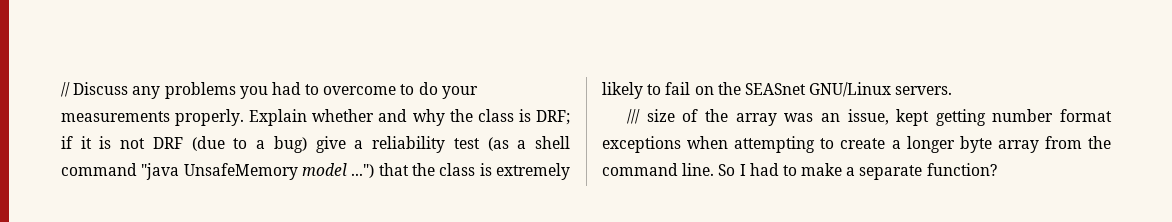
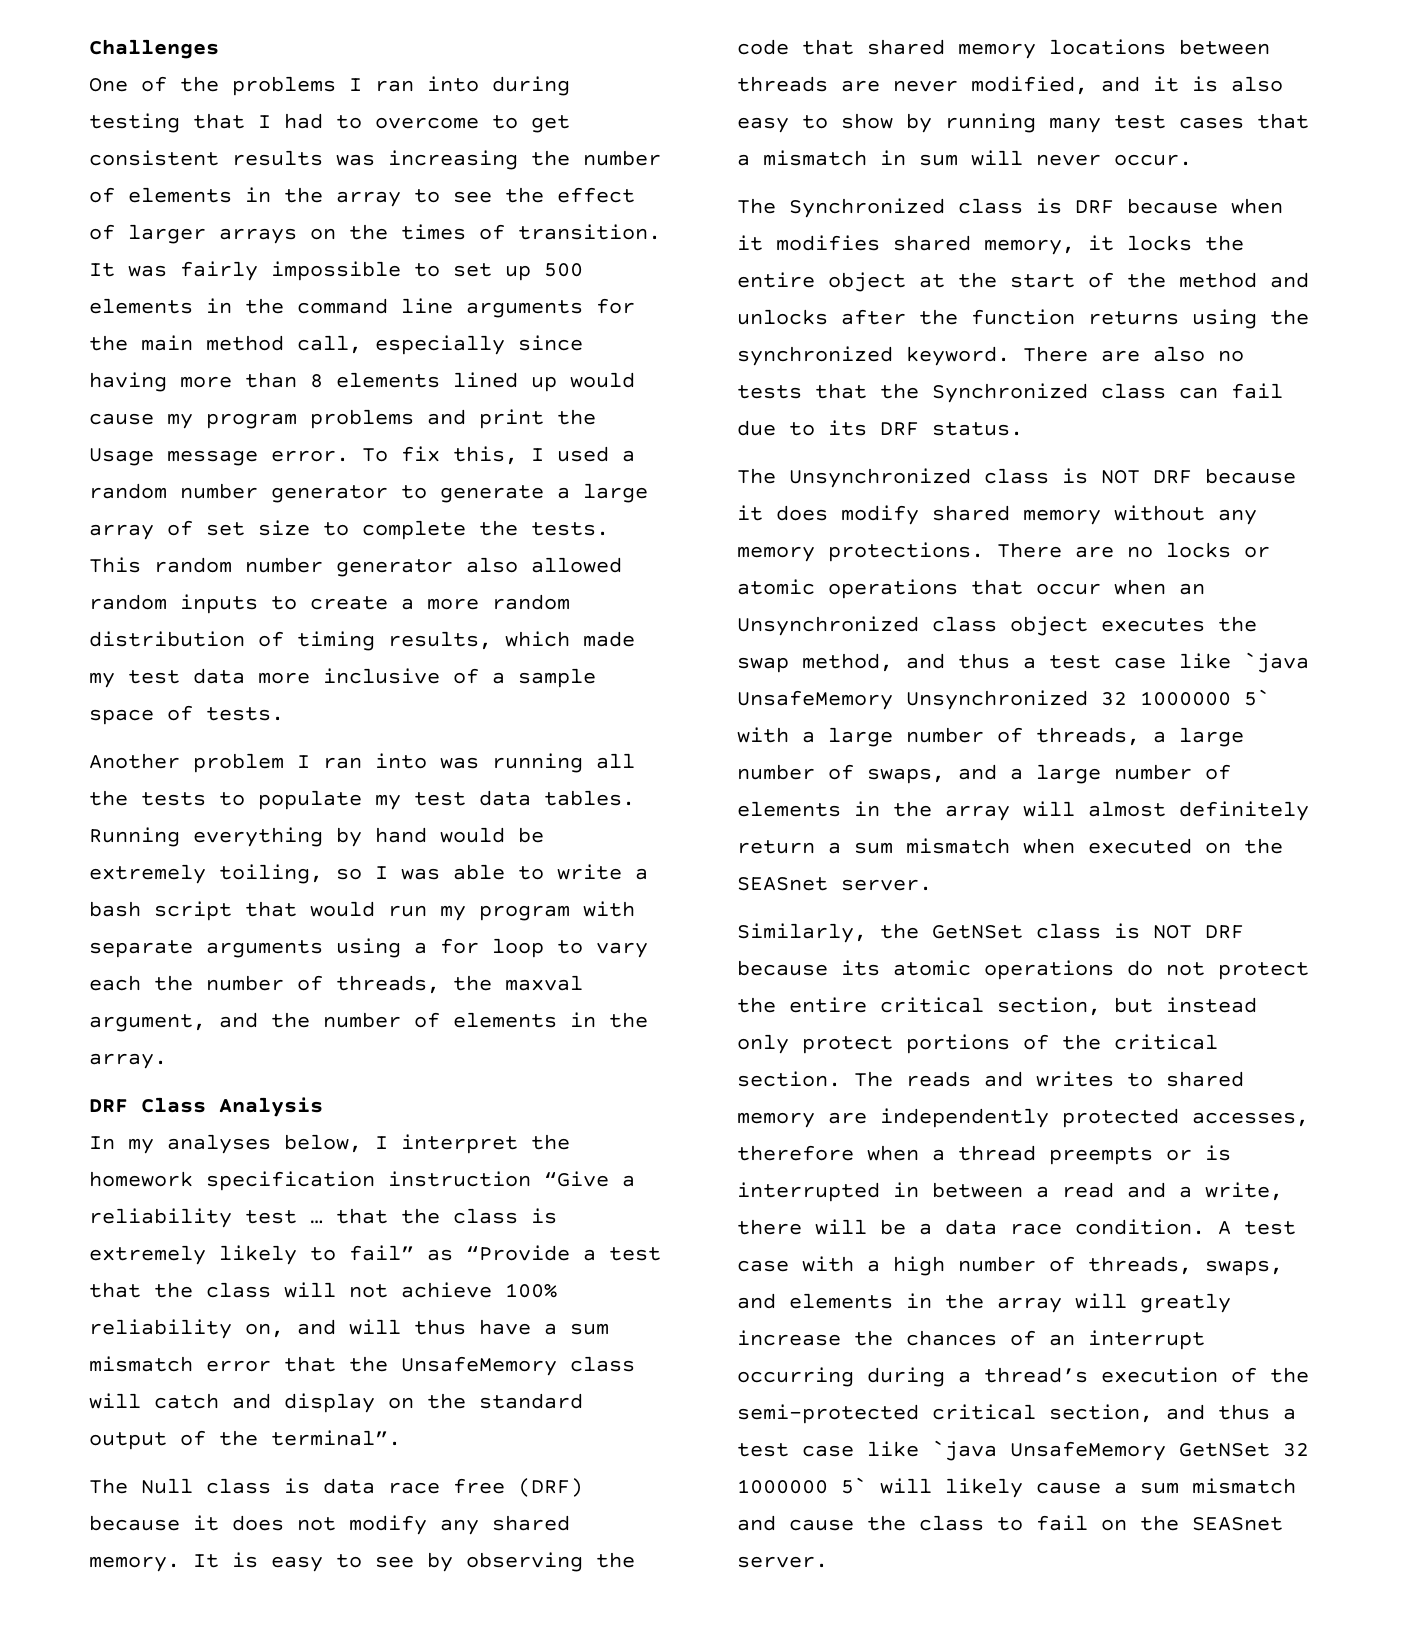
[61,82,478,99] [61,109,570,126] [61,136,570,153] [61,163,375,180] // Discuss any problems you had to overcome to do your measurements properly. Explain whether and why the class is DRF; if it is not DRF (due to a bug) give a reliability test (as a shell command "java UnsafeMemory model ...") -> [89,39,219,59] [89,76,570,96] [89,113,570,133] [89,150,661,170] [89,187,635,207] [89,224,661,244] [89,261,583,281] [89,298,635,318] [89,335,583,355] [89,372,635,392] [89,409,596,429] [89,446,635,466] [89,483,648,503] [89,520,609,540] [89,557,622,577] [89,594,570,614] [89,631,635,651] [89,668,596,688] [89,705,284,725] [89,753,635,773] [89,790,635,810] [89,827,544,847] [89,864,648,884] [89,901,635,921] [89,938,648,958] [89,975,583,994] [89,1012,648,1032] [89,1053,167,1069] [89,1097,323,1117] [89,1134,570,1154] [89,1171,635,1191] [89,1208,323,1228] Challenges // One of the problems I ran into during testing that I had to overcome to get consistent results was increasing the number of elements in the array to see the effect of larger arrays on the times of transition. It was fairly impossible to set up 500 elements in the command line arguments for the main method call, especially since having more than 8 elements lined up would cause my program problems and print the Usage message error. To fix this, I used a random number generator to generate a large array of set size to complete the tests. This random number generator also allowed random inputs to create a more random distribution of timing results, which made my test data more inclusive of a sample space of tests. // Another problem I ran into was running all the tests to populate my test data tables. Running everything by hand would be extremely toiling, so I was able to write a bash script that would run my program with separate arguments using a for loop to vary each the number of threads, the maxval argument, and the number of elements in the array. // DRF Class Analysis // In my analyses below, I interpret the homework specification instruction “Give a reliability test …
[665,82,953,97] [627,109,1112,126] [602,136,1111,153] [602,163,997,180] fail on the SEASnet GNU/Linux servers. // /// size of the array was an issue, kept getting number format exceptions when attempting to create a longer byte array from the command line. So I had to make a separate function? -> [349,1245,661,1261] [89,1282,557,1298] [89,1319,609,1339] [89,1356,635,1376] [89,1393,583,1413] [89,1430,401,1450] [89,1478,583,1497] [89,1515,570,1535] [89,1552,635,1572] [737,39,1270,59] [737,76,1283,95] [737,113,1309,133] [737,150,1192,166] [737,198,1283,218] [737,235,1244,255] [737,272,1309,292] [737,309,1309,329] [737,346,1244,366] [737,383,1283,403] [737,420,1023,436] [737,468,1296,488] [737,505,1257,525] [737,542,1270,562] [737,579,1205,599] [737,616,1257,636] [737,652,1309,673] [737,689,1270,710] [737,727,1244,747] [737,764,1231,784] [737,801,1309,821] [737,838,1283,854] [737,877,932,891] [737,923,1244,943] [737,960,1309,980] [737,997,1257,1016] [737,1034,1218,1054] [737,1071,1244,1087] [737,1108,1309,1128] [737,1145,1231,1165] [737,1182,1283,1202] [737,1219,1296,1235] [737,1256,1283,1276] [737,1293,1231,1313] [737,1330,1205,1350] [737,1367,1309,1387] [737,1404,1296,1424] [737,1440,1309,1461] [737,1477,1296,1498] [737,1515,1283,1531] [737,1556,828,1568] fail” as “Provide a test that the class will not achieve 100% reliability on, and will thus have a sum mismatch error that the UnsafeMemory class will catch and display on the standard output of the terminal”. // The Null class is data race free (DRF) because it does not modify any shared memory. It is easy to see by observing the code that shared memory locations between threads are never modified, and it is also easy to show by running many test cases that a mismatch in sum will never occur. // The Synchronized class is DRF because when it modifies shared memory, it locks the entire object at the start of the method and unlocks after the function returns using the synchronized keyword. There are also no tests that the Synchronized class can fail due to its DRF status. // The Unsynchronized class is NOT DRF because it does modify shared memory without any memory protections. There are no locks or atomic operations that occur when an Unsynchronized class object executes the swap method, and thus a test case like `java UnsafeMemory Unsynchronized 32 1000000 5` with a large number of threads, a large number of swaps, and a large number of elements in the array will almost definitely return a sum mismatch when executed on the SEASnet server. // Similarly, the GetNSet class is NOT DRF because its atomic operations do not protect the entire critical section, but instead only protect portions of the critical section. The reads and writes to shared memory are independently protected accesses, therefore when a thread preempts or is interrupted in between a read and a write, there will be a data race condition. A test case with a high number of threads, swaps, and elements in the array will greatly increase the chances of an interrupt occurring during a thread’s execution of the semi-protected critical section, and thus a test case like `java UnsafeMemory GetNSet 32 1000000 5` will likely cause a sum mismatch and cause the class to fail on the SEASnet server.

